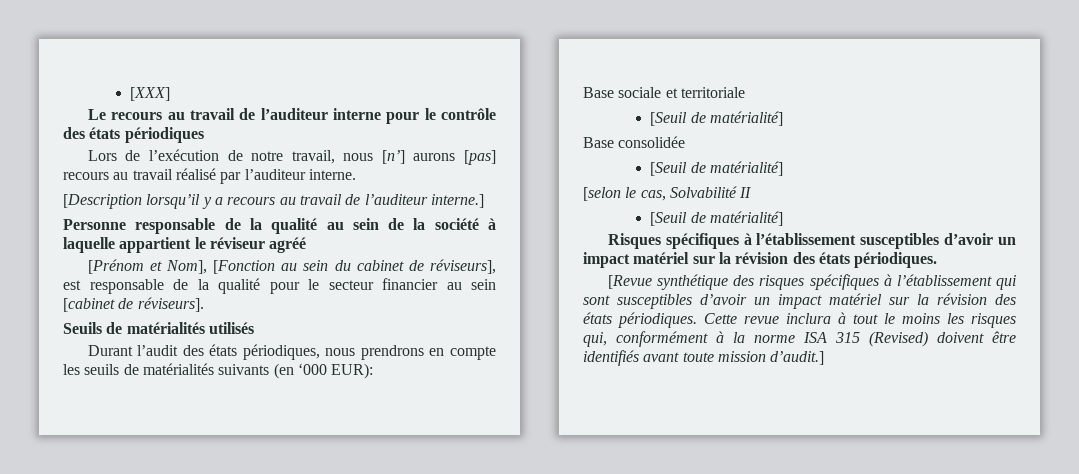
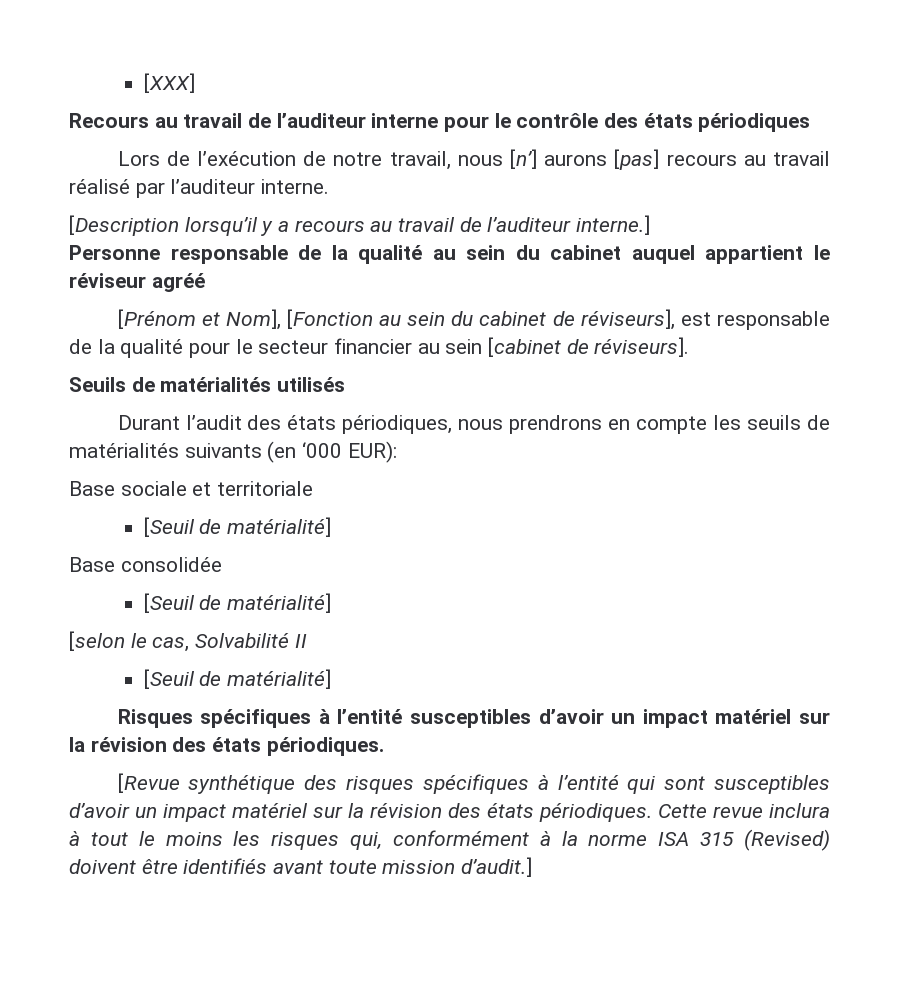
[87,109,163,120] Le recours -> [69,113,149,128] Recours
[388,218,497,230] [63,237,115,253] de la société à laquelle -> [515,245,695,264] du cabinet auquel
[756,233,857,245] l’établissement -> [337,709,403,724] l’entité
[896,274,992,286] l’établissement -> [557,775,619,790] l’entité

